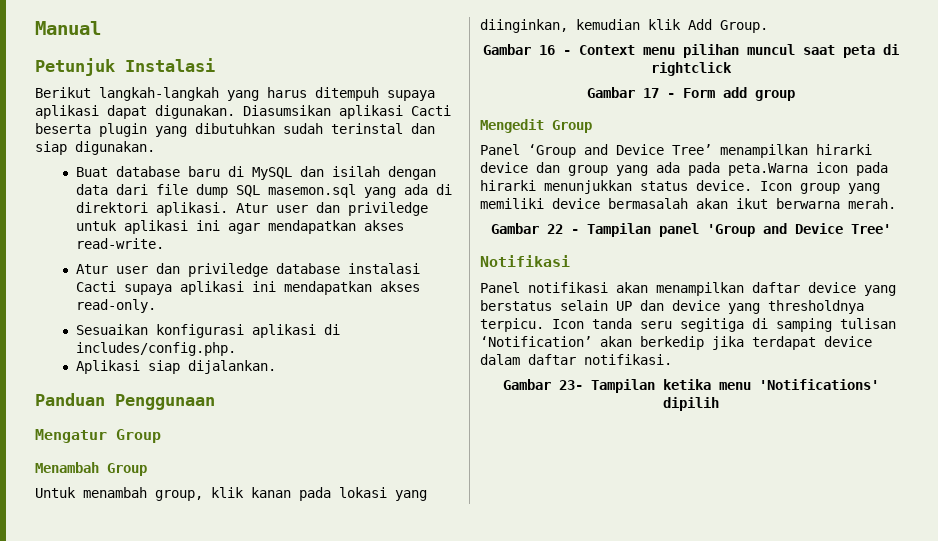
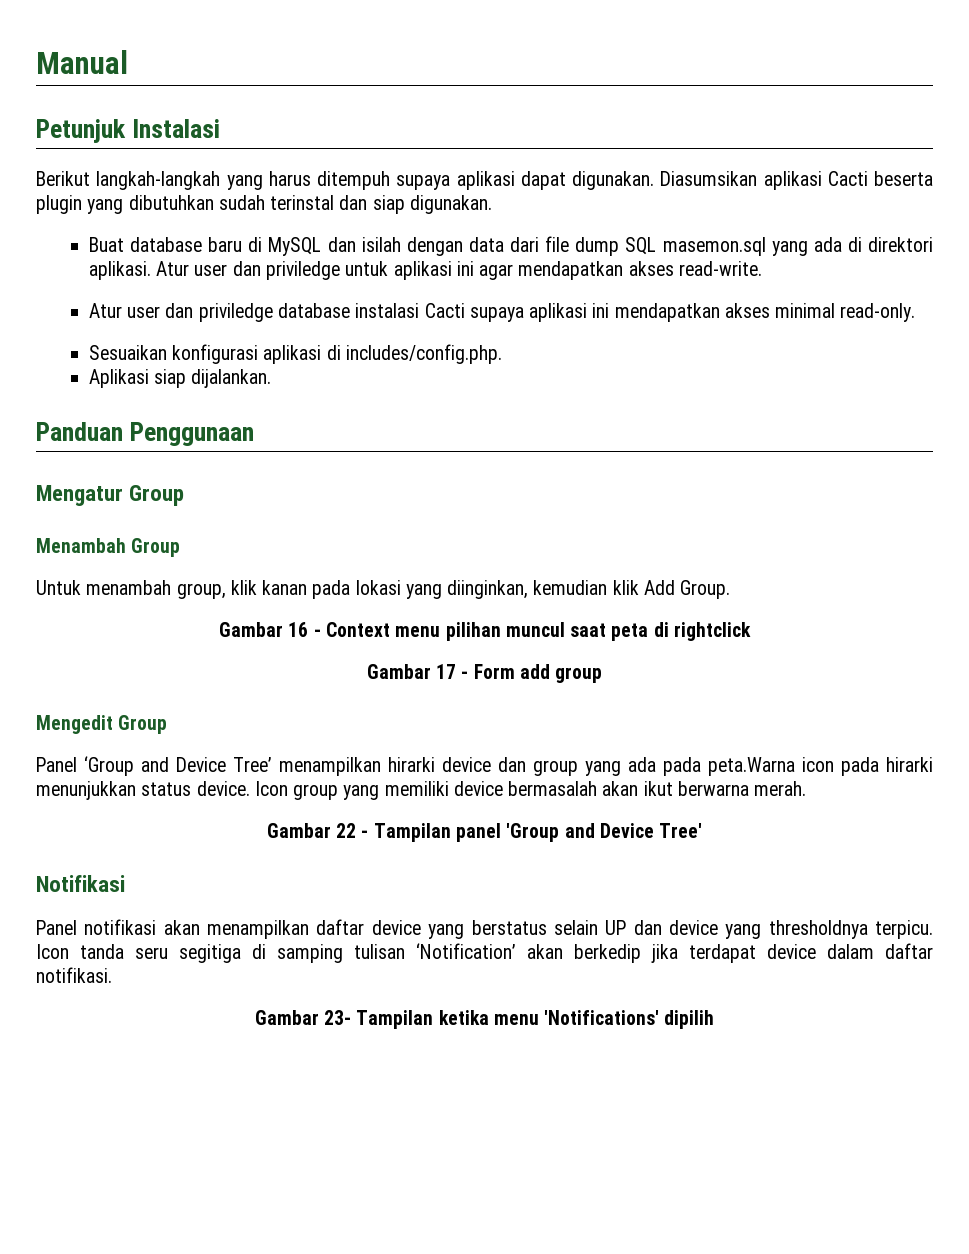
(420, 286) none -> [775,303,836,318] minimal

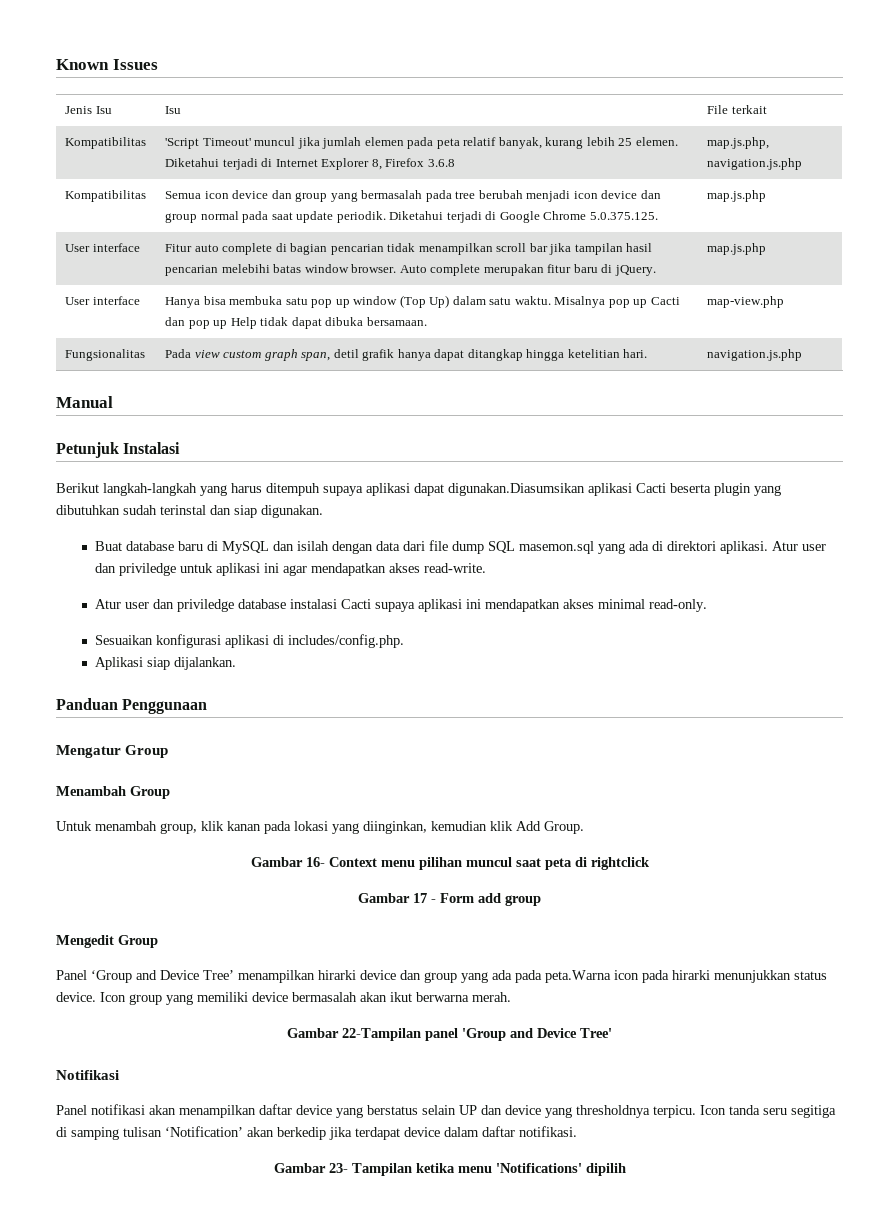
(36, 62) none -> [56,59,158,70] [65,106,112,114] [165,106,182,114] [707,105,767,114] [65,137,147,149] [165,137,678,149] [165,158,455,170] [707,137,770,149] [707,158,803,170] [65,190,147,202] [165,190,661,202] [165,211,658,223] [707,190,767,202] [65,243,140,252] [165,243,653,255] [165,264,656,276] [707,243,767,255] [65,296,140,305] [165,295,680,308] [165,317,427,329] [707,296,785,308] [65,349,146,361] [165,349,648,361] [707,349,803,361] Known Issues // Jenis Isu | Isu | File terkait // Kompatibilitas | 'Script Timeout' muncul jika jumlah elemen pada peta relatif banyak, kurang lebih 25 elemen. Diketahui terjadi di Internet Explorer 8, Firefox 3.6.8 | map.js.php, navigation.js.php // Kompatibilitas | Semua icon device dan group yang bermasalah pada tree berubah menjadi icon device dan group normal pada saat update periodik. Diketahui terjadi di Google Chrome 5.0.375.125. | map.js.php // User interface | Fitur auto complete di bagian pencarian tidak menampilkan scroll bar jika tampilan hasil pencarian melebihi batas window browser. Auto complete merupakan fitur baru di jQuery. | map.js.php // User interface | Hanya bisa membuka satu pop up window (Top Up) dalam satu waktu. Misalnya pop up Cacti dan pop up Help tidak dapat dibuka bersamaan. | map-view.php // Fungsionalitas | Pada view custom graph span, detil grafik hanya dapat ditangkap hingga ketelitian hari. | navigation.js.php //
[572,171,758,190] digunakan. Diasumsikan -> [448,483,585,496] digunakan.Diasumsikan
[288,622,321,637] 16 - -> [305,857,325,867] 16-
[336,823,451,842] 22 - Tampilan -> [342,1028,421,1041] 22-Tampilan

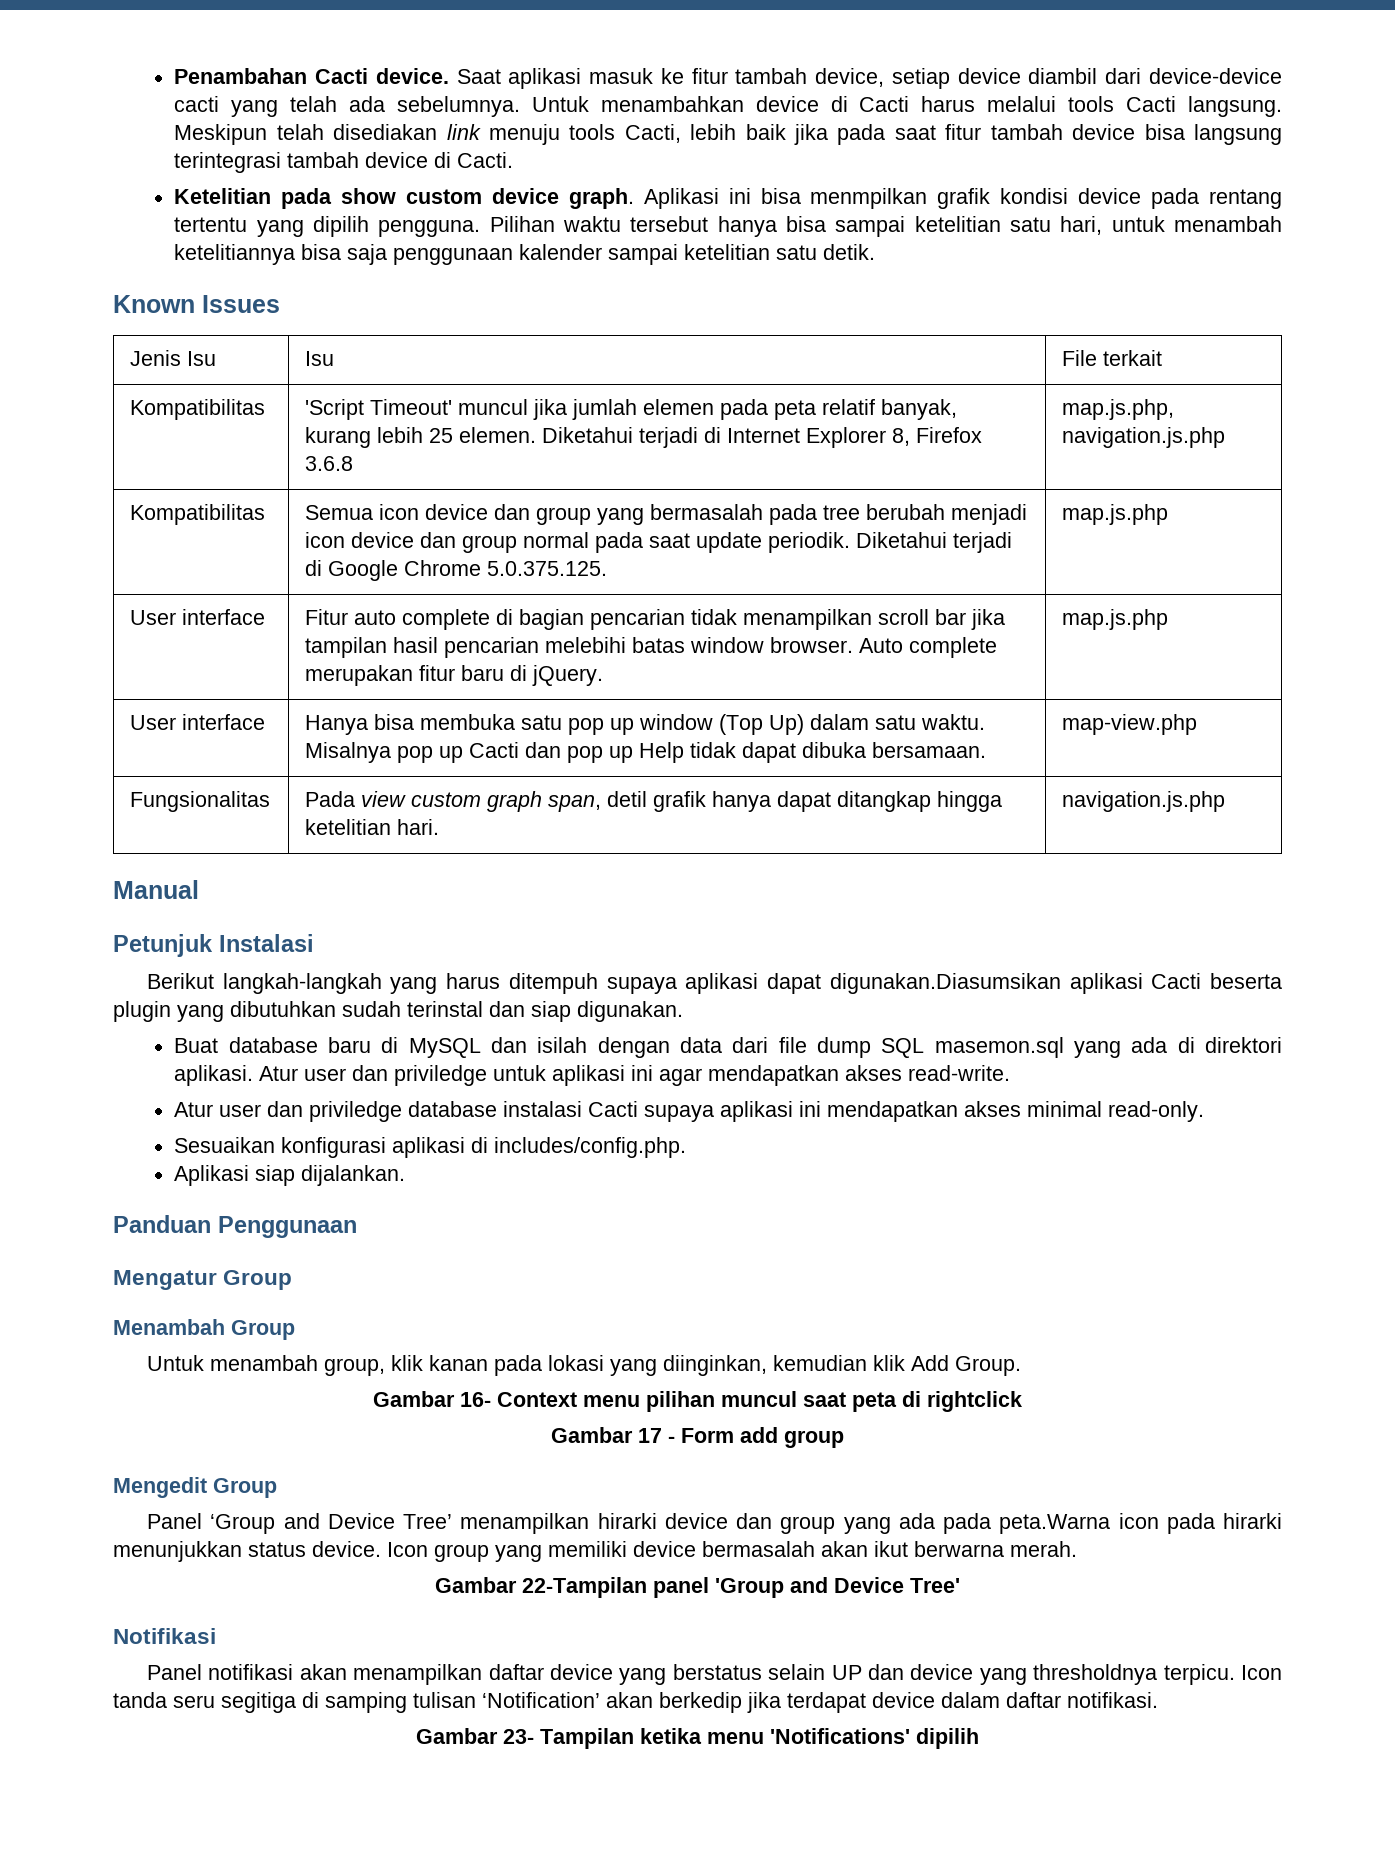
(56, 64) none -> [174,68,1283,89] [174,96,1282,117] [174,124,1283,145] [174,152,514,173] [174,188,1282,209] [174,216,1282,237] [174,244,876,265] Penambahan Cacti device. Saat aplikasi masuk ke fitur tambah device, setiap device diambil dari device-device cacti yang telah ada sebelumnya. Untuk menambahkan device di Cacti harus melalui tools Cacti langsung. Meskipun telah disediakan link menuju tools Cacti, lebih baik jika pada saat fitur tambah device bisa langsung terintegrasi tambah device di Cacti. // Ketelitian pada show custom device graph. Aplikasi ini bisa menmpilkan grafik kondisi device pada rentang tertentu yang dipilih pengguna. Pilihan waktu tersebut hanya bisa sampai ketelitian satu hari, untuk menambah ketelitiannya bisa saja penggunaan kalender sampai ketelitian satu detik. //

